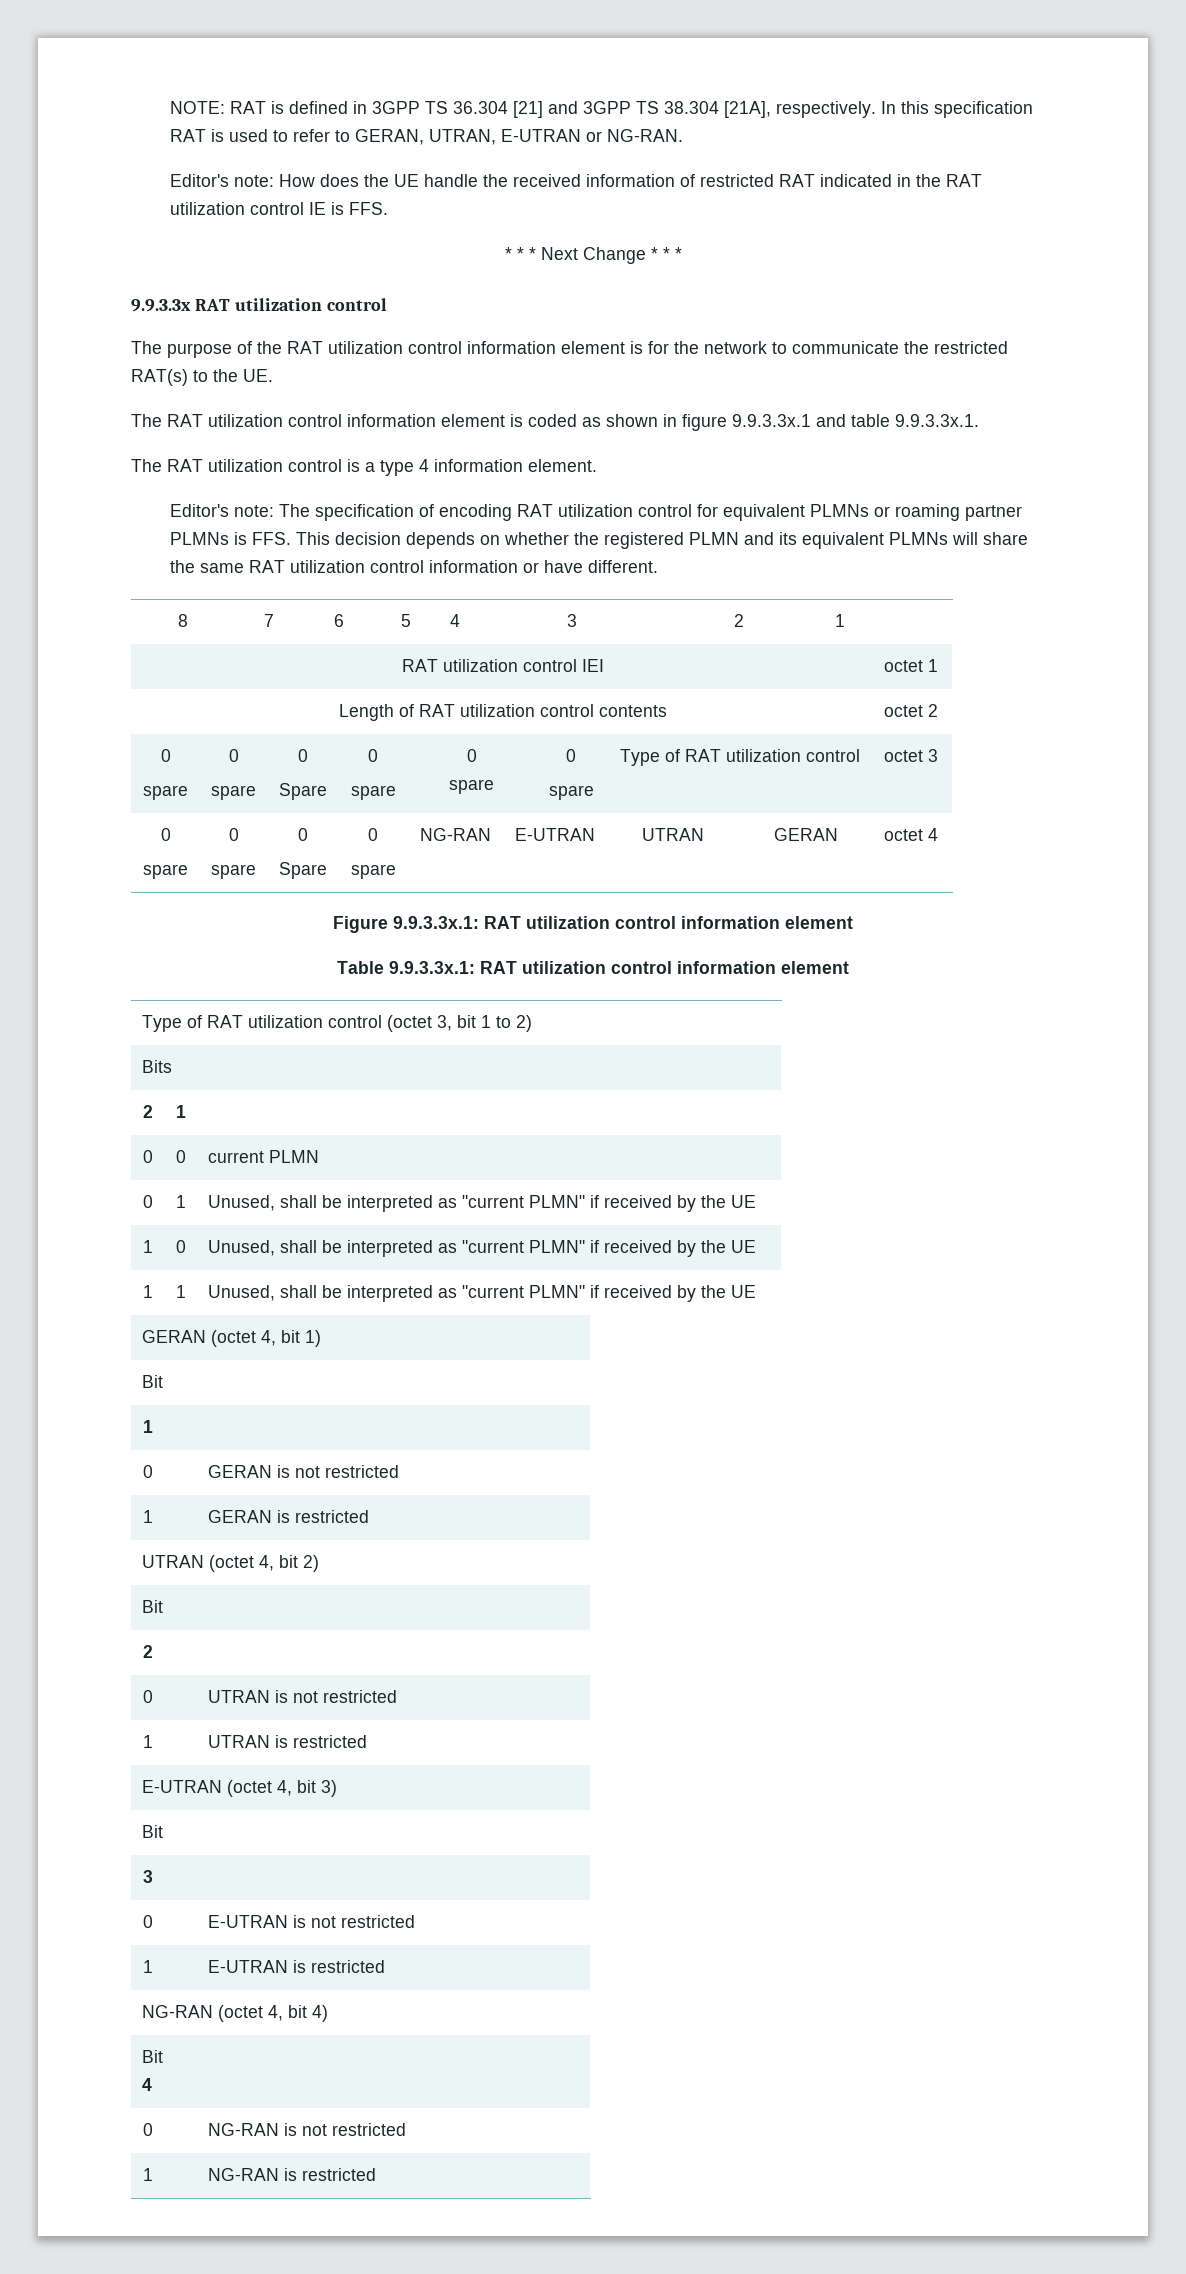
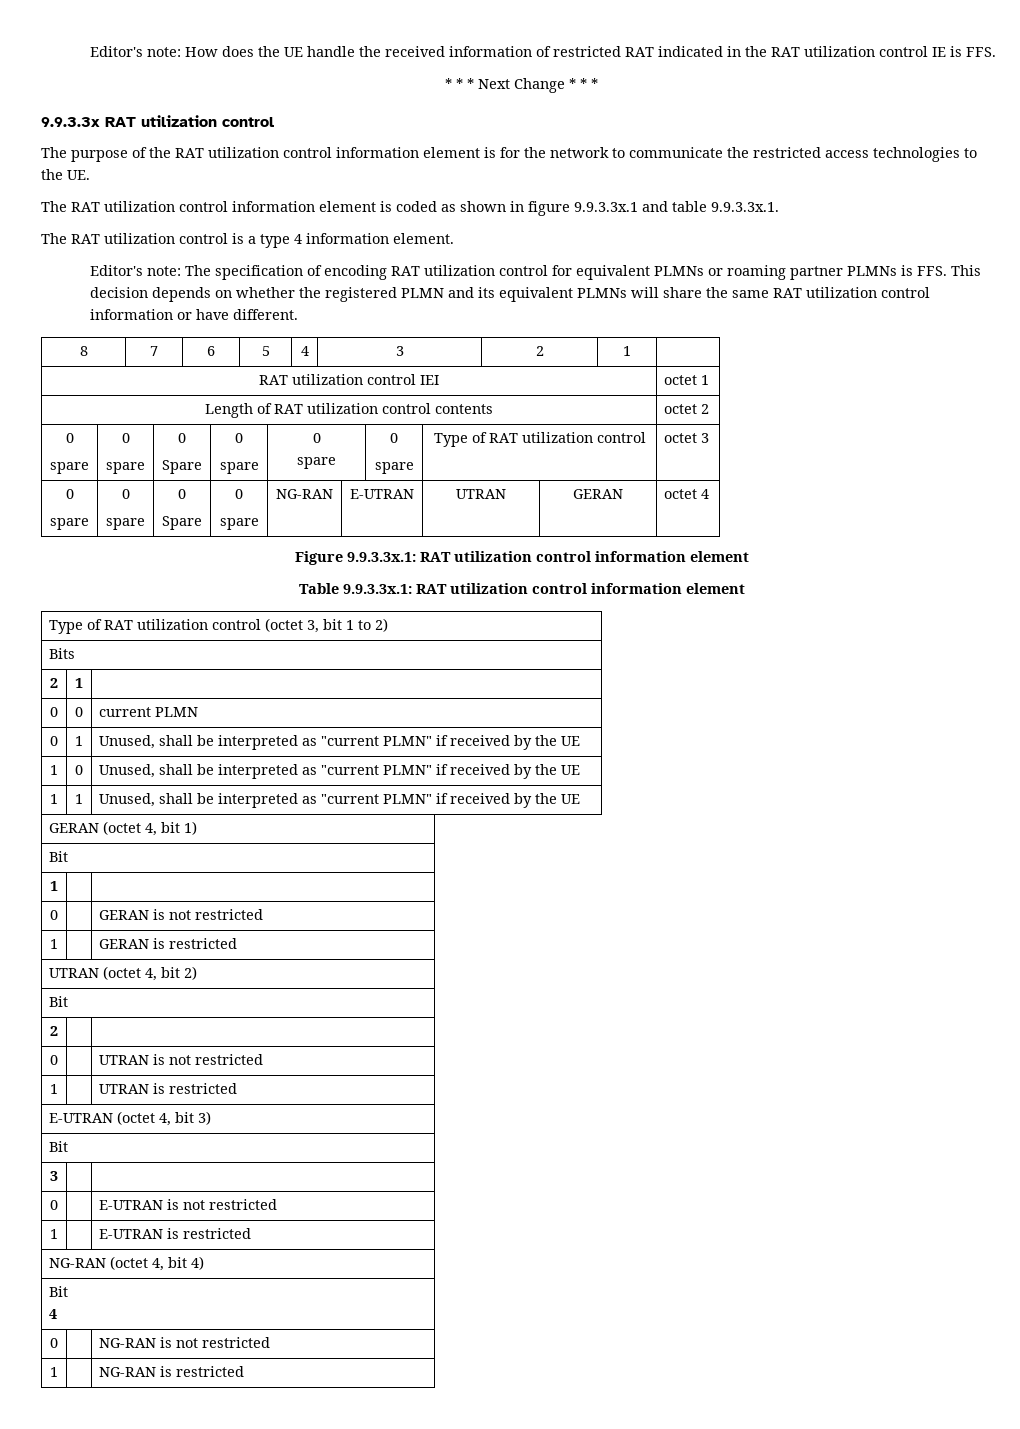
[169,101,1033,118] [169,129,683,145] NOTE: RAT is defined in 3GPP TS 36.304 [21] and 3GPP TS 38.304 [21A], respectively. In this specification RAT is used to refer to GERAN, UTRAN, E-UTRAN or NG-RAN. // -> (89, 51) none
[131,369,188,386] RAT(s) -> [825,147,960,162] access technologies

